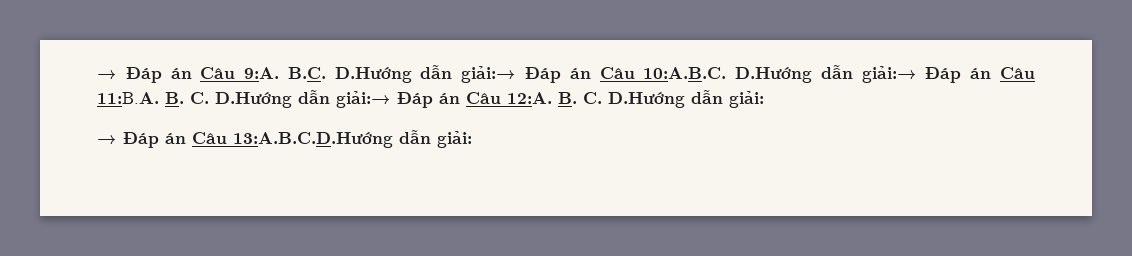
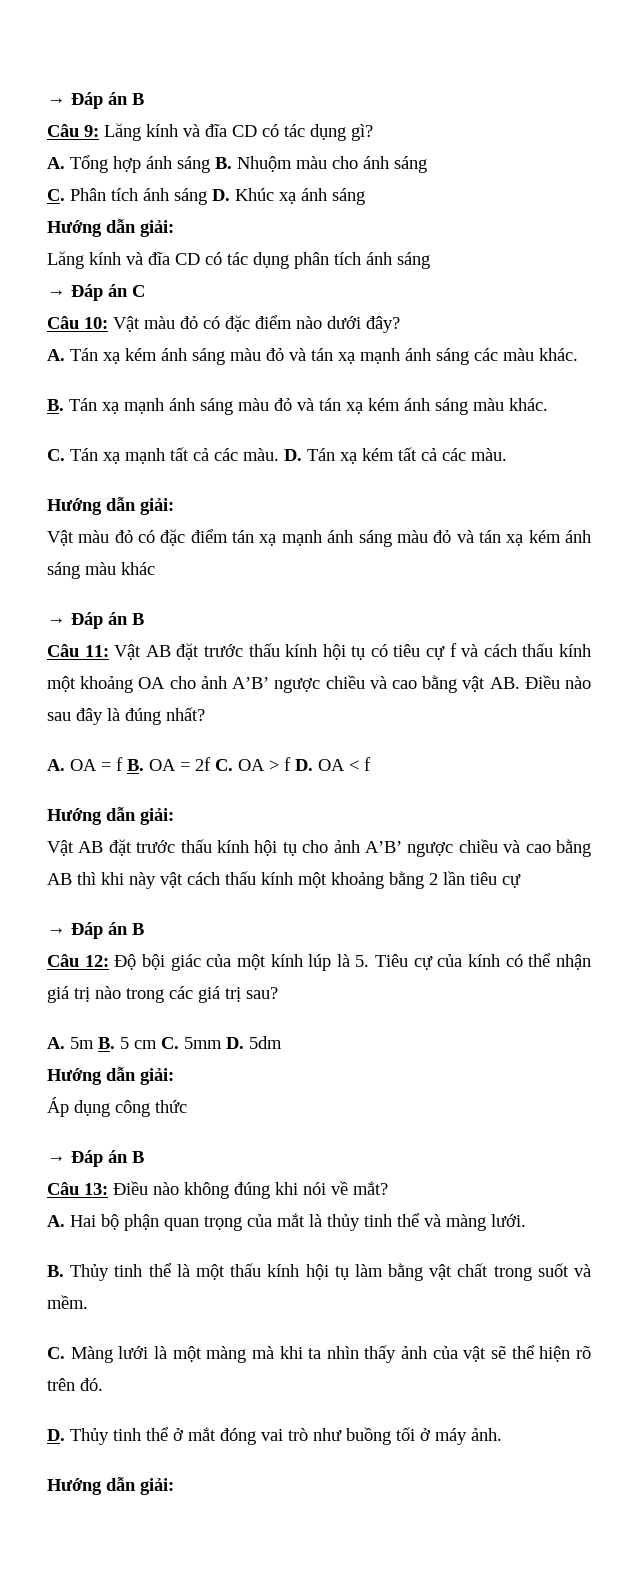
[97,65,1036,83] [97,90,764,108] [97,132,393,148] → Đáp án Câu 9:A. B.C. D.Hướng dẫn giải:→ Đáp án Câu 10:A.B.C. D.Hướng dẫn giải:→ Đáp án Câu 11:B.A. B. C. D.Hướng dẫn giải:→ Đáp án Câu 12:A. B. C. D.Hướng dẫn giải: // → Đáp án Câu 13:A.B.C.D.Hướng -> [47,92,144,109] [47,123,373,141] [47,155,427,173] [47,188,365,205] [47,218,174,237] [47,251,430,269] [47,284,145,301] [47,315,400,333] [47,348,578,365] [47,398,548,415] [47,447,507,464] [47,496,174,515] [47,529,592,547] [47,562,155,579] [47,612,144,629] [47,643,591,660] [47,675,592,693] [47,707,205,725] [47,757,371,771] [47,806,174,825] [47,839,591,857] [47,871,521,889] [47,922,144,939] [47,953,591,971] [47,986,278,1003] [47,1036,282,1049] [47,1066,174,1085] [47,1097,187,1117] [47,1150,144,1167] [47,1181,388,1199] [47,1213,526,1231] [47,1263,591,1281] [47,1295,88,1309] [47,1345,591,1363] [47,1378,103,1391] [47,1427,502,1445] [47,1478,102,1495] → Đáp án B // Câu 9: Lăng kính và đĩa CD có tác dụng gì? // A. Tổng hợp ánh sáng B. Nhuộm màu cho ánh sáng // C. Phân tích ánh sáng D. Khúc xạ ánh sáng // Hướng dẫn giải: // Lăng kính và đĩa CD có tác dụng phân tích ánh sáng // → Đáp án C // Câu 10: Vật màu đỏ có đặc điểm nào dưới đây? // A. Tán xạ kém ánh sáng màu đỏ và tán xạ mạnh ánh sáng các màu khác. // B. Tán xạ mạnh ánh sáng màu đỏ và tán xạ kém ánh sáng màu khác. // C. Tán xạ mạnh tất cả các màu. D. Tán xạ kém tất cả các màu. // Hướng dẫn giải: // Vật màu đỏ có đặc điểm tán xạ mạnh ánh sáng màu đỏ và tán xạ kém ánh sáng màu khác // → Đáp án B // Câu 11: Vật AB đặt trước thấu kính hội tụ có tiêu cự f và cách thấu kính một khoảng OA cho ảnh A’B’ ngược chiều và cao bằng vật AB. Điều nào sau đây là đúng nhất? // A. OA = f B. OA = 2f C. OA > f D. OA < f // Hướng dẫn giải: // Vật AB đặt trước thấu kính hội tụ cho ảnh A’B’ ngược chiều và cao bằng AB thì khi này vật cách thấu kính một khoảng bằng 2 lần tiêu cự // → Đáp án B // Câu 12: Độ bội giác của một kính lúp là 5. Tiêu cự của kính có thể nhận giá trị nào trong các giá trị sau? // A. 5m B. 5 cm C. 5mm D. 5dm // Hướng dẫn giải: // Áp dụng công thức // → Đáp án B // Câu 13: Điều nào không đúng khi nói về mắt? // A. Hai bộ phận quan trọng của mắt là thủy tinh thể và màng lưới. // B. Thủy tinh thể là một thấu kính hội tụ làm bằng vật chất trong suốt và mềm. // C. Màng lưới là một màng mà khi ta nhìn thấy ảnh của vật sẽ thể hiện rõ trên đó. // D. Thủy tinh thể ở mắt đóng vai trò như buồng tối ở máy ảnh. // Hướng

